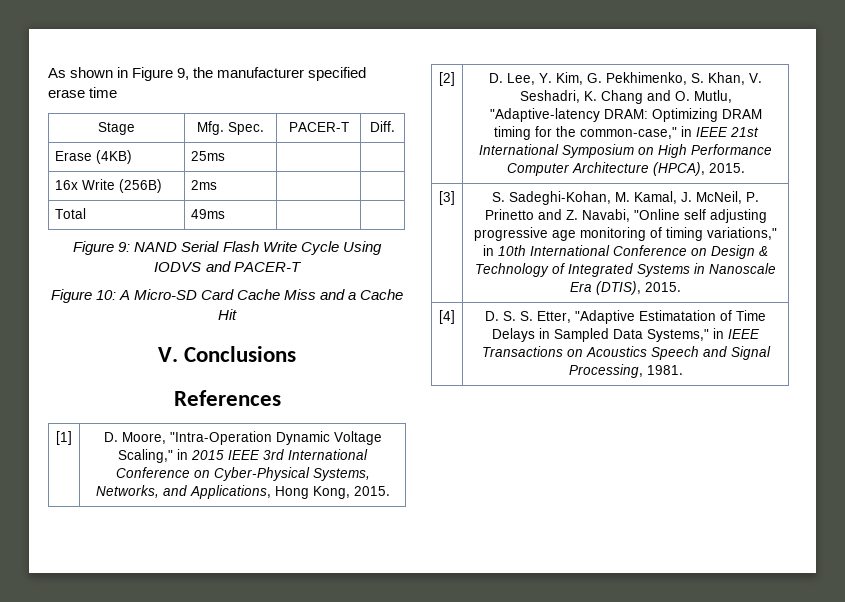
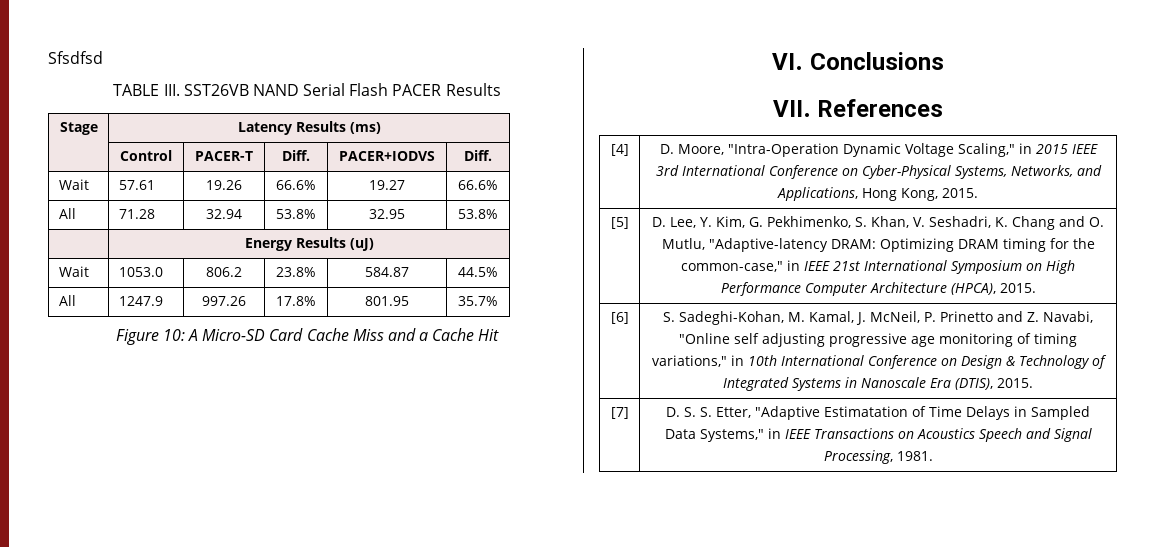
[48,67,367,81] [48,87,118,98] [98,122,135,135] [197,121,264,135] [288,122,349,132] [370,121,395,132] [55,150,133,164] [191,151,226,161] [55,179,163,193] [191,180,218,190] [55,208,87,219] [191,209,226,219] [73,241,382,255] [154,261,302,272] As shown in Figure 9, the manufacturer specified erase time // Stage | Mfg. Spec. | PACER-T | Diff. // Erase (4KB) | 25ms | | // 16x Write (256B) | 2ms | | // Total | 49ms | | // Figure 9: NAND Serial Flash Write Cycle Using IODVS and PACER-T -> [48,51,103,64] [113,83,501,96] [59,122,98,135] [237,121,381,135] [120,150,172,161] [195,151,253,161] [282,150,310,161] [339,151,435,161] [464,150,492,161] [58,179,89,190] [118,180,155,190] [206,180,242,190] [276,180,316,190] [369,180,405,190] [458,180,498,190] [58,208,76,219] [118,209,155,219] [206,209,242,219] [276,209,316,219] [369,209,405,219] [458,209,498,219] [244,237,374,251] [58,266,89,277] [118,267,163,277] [206,267,242,277] [276,267,316,277] [365,267,409,277] [458,267,498,277] [58,295,76,306] [118,296,163,306] [202,296,246,306] [276,296,316,306] [365,296,409,306] [458,296,498,306] Sfsdfsd // TABLE III. SST26VB NAND Serial Flash PACER Results // Stage | Latency Results (ms) // | Control | PACER-T | Diff. | PACER+IODVS | Diff. // Wait | 57.61 | 19.26 | 66.6% | 19.27 | 66.6% // All | 71.28 | 32.94 | 53.8% | 32.95 | 53.8% // | Energy Results (uJ) // Wait | 1053.0 | 806.2 | 23.8% | 584.87 | 44.5% // All | 1247.9 | 997.26 | 17.8% | 801.95 | 35.7%
[157,347,178,362] V. -> [772,53,804,70] VI.
(297, 354) none -> [772,100,811,117] VII.
[56,431,72,445] [1] -> [610,144,629,156] [4]
[439,72,455,86] [2] -> [610,217,629,229] [5]
[439,191,455,205] [3] -> [610,312,629,324] [6]
[439,310,455,324] [4] -> [610,407,629,419] [7]

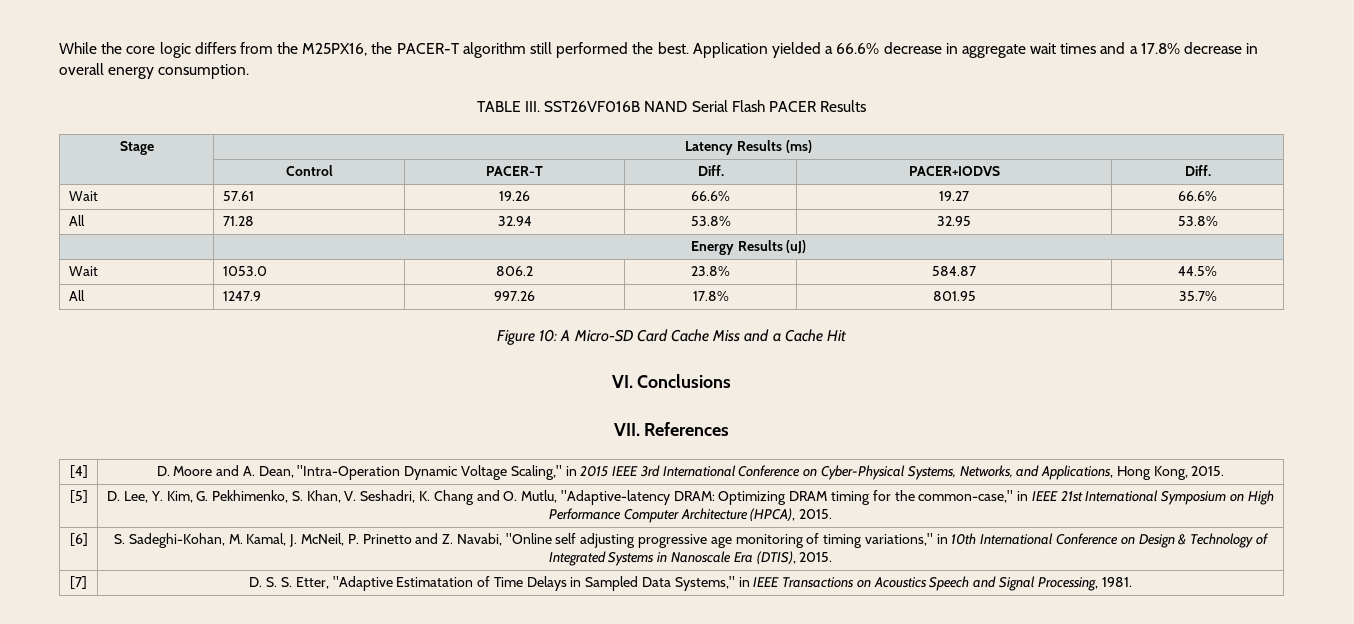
[48,51,103,64] Sfsdfsd -> [59,42,1259,58] [59,63,250,79] While the core logic differs from the M25PX16, the PACER-T algorithm still performed the best. Application yielded a 66.6% decrease in aggregate wait times and a 17.8% decrease in overall energy consumption.
[183,84,249,96] SST26VB -> [544,101,641,112] SST26VF016B
[677,144,724,155] Moore, -> [173,465,294,478] Moore and A. Dean,

